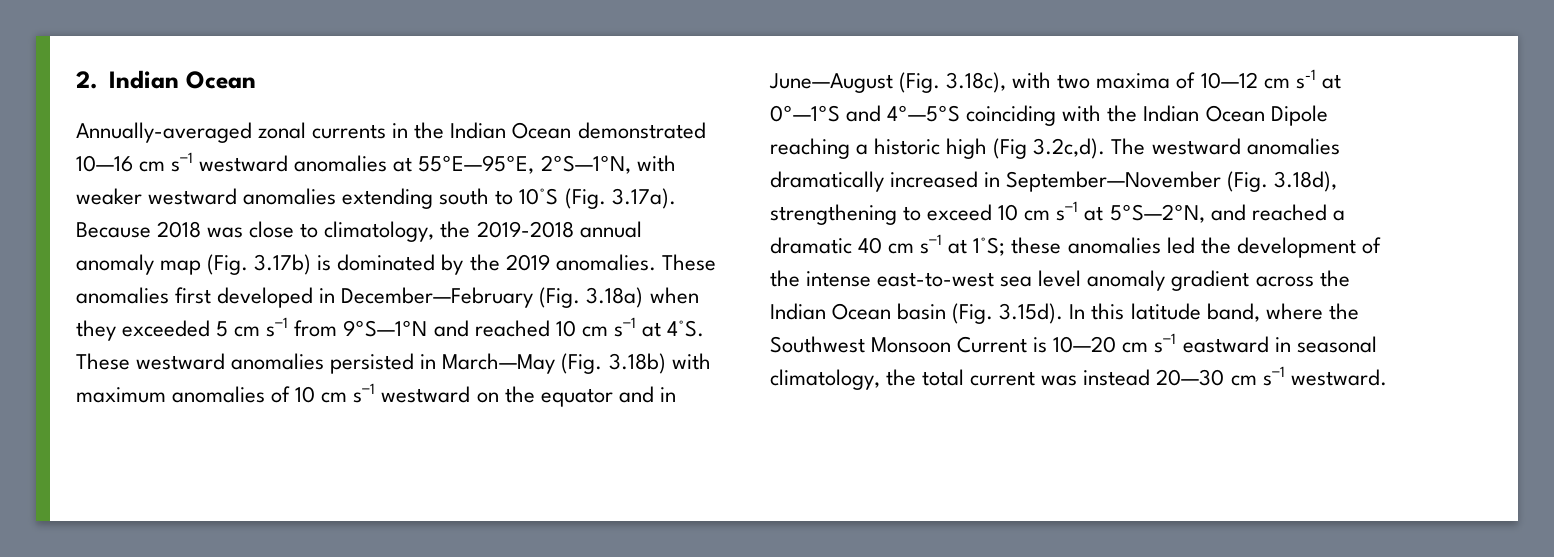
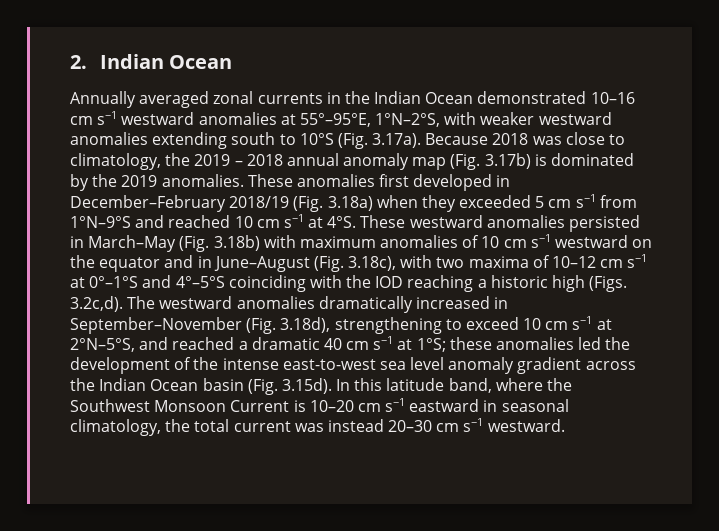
[76,122,252,143] Annually-averaged -> [70,91,210,108] Annually averaged
[76,155,133,172] 10—16 -> [590,92,635,104] 10–16
[418,155,631,174] 55ºE—95ºE, 2ºS—1ºN, -> [299,113,441,127] 55°–95°E, 1°N–2°S,
[476,221,574,238] 2019-2018 -> [194,154,283,166] 2019 – 2018
[341,287,534,308] December—February -> [70,195,290,212] December–February 2018/19
[343,320,428,337] 9ºS—1ºN -> [70,216,131,228] 1°N–9°S
[442,353,556,374] March—May -> [88,235,177,252] March–May
[769,73,893,93] June—August -> [213,256,310,272] June–August
[1200,69,1341,89] [770,105,1328,126] 10—12 cm s-1 at 0º—1ºS and 4º—5ºS coinciding with the Indian Ocean Dipole -> [552,254,648,268] [70,275,404,292] 10–12 cm s−1 at 0°–1°S and 4°–5°S coinciding with the IOD
[993,138,1028,159] (Fig -> [589,276,628,292] (Figs.
[1006,171,1222,192] September—November -> [70,317,242,334] September–November
[1109,204,1205,223] 5ºS—2ºN, -> [70,338,135,352] 2°N–5°S,
[1053,336,1117,353] 10—20 -> [309,400,354,412] 10–20
[1156,369,1225,386] 20—30 -> [388,420,433,432] 20–30

